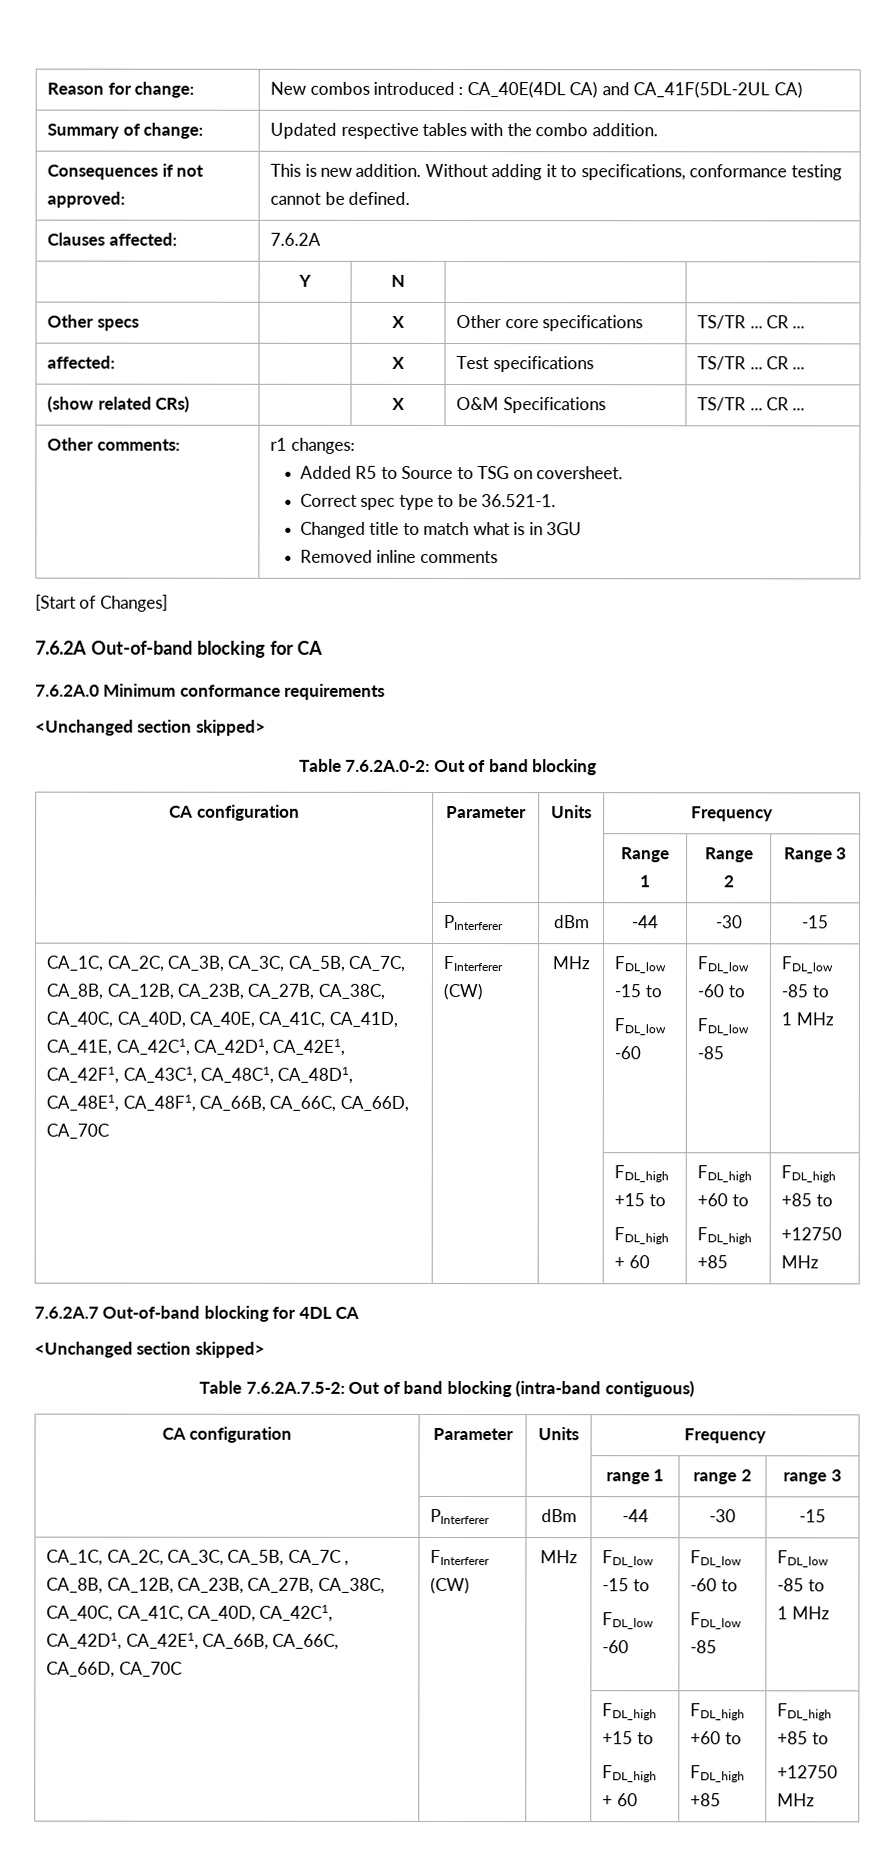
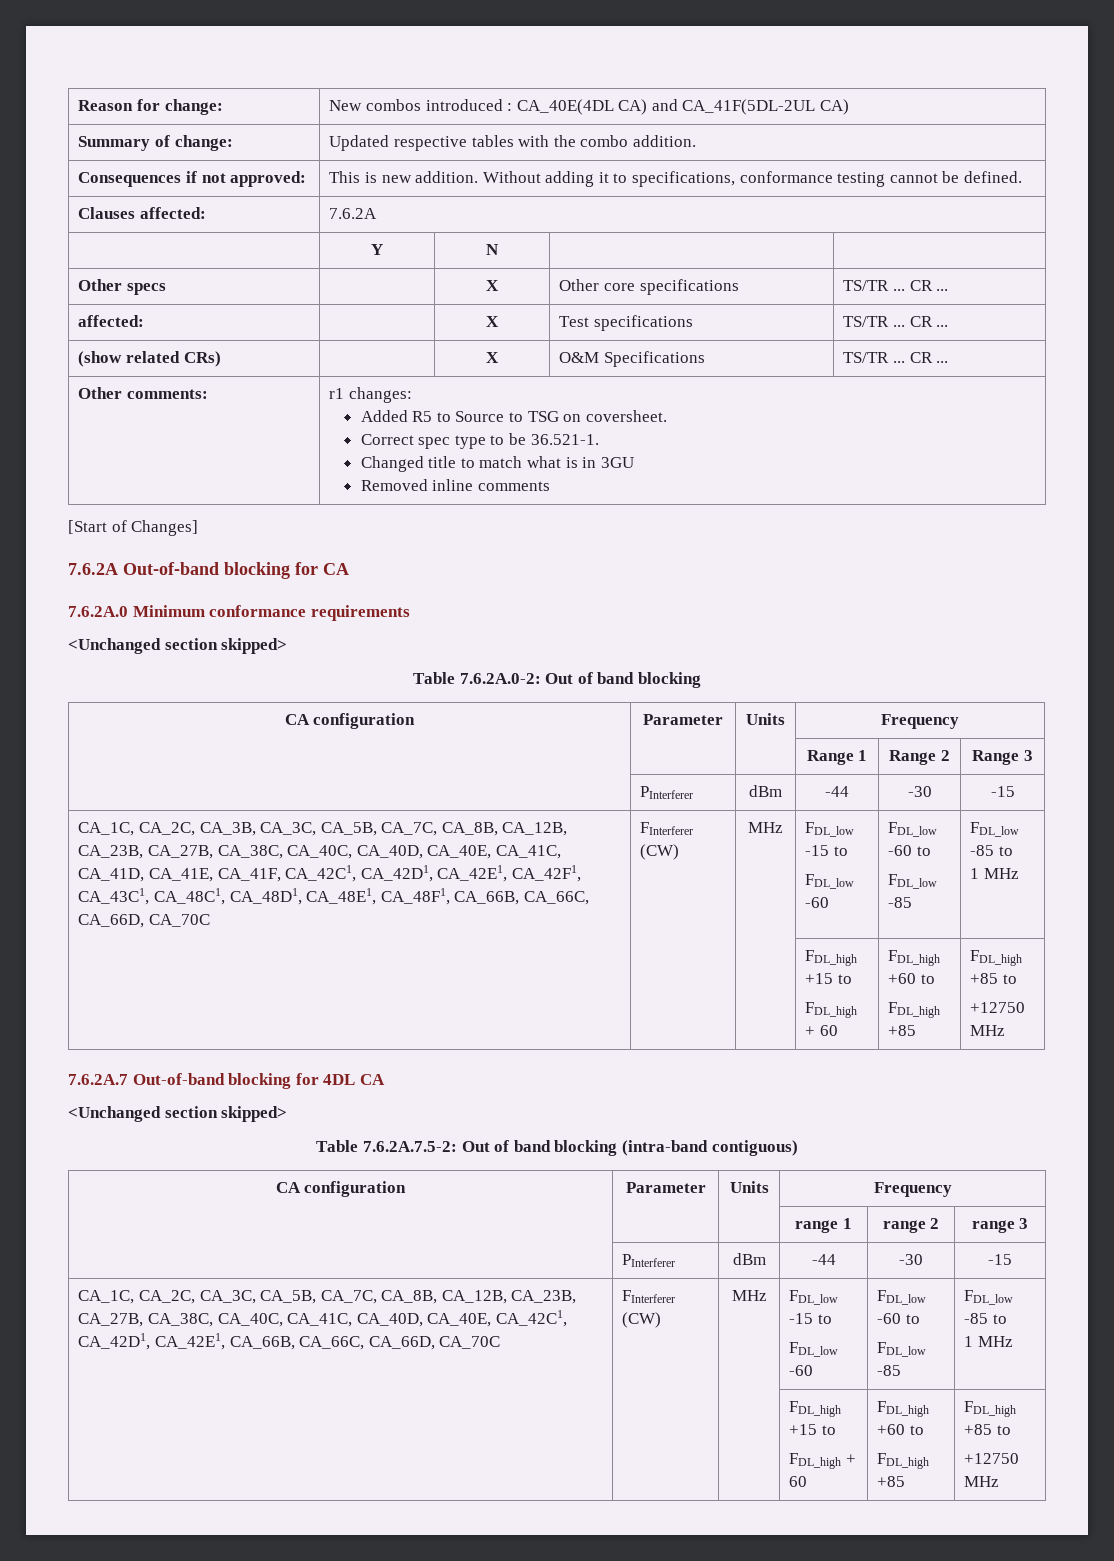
(113, 1047) none -> [217,868,281,882] CA_41F,
[287,1549,350,1566] CA_7C , -> [320,1290,377,1304] CA_7C,
(256, 1613) none -> [427,1313,492,1327] CA_40E,

